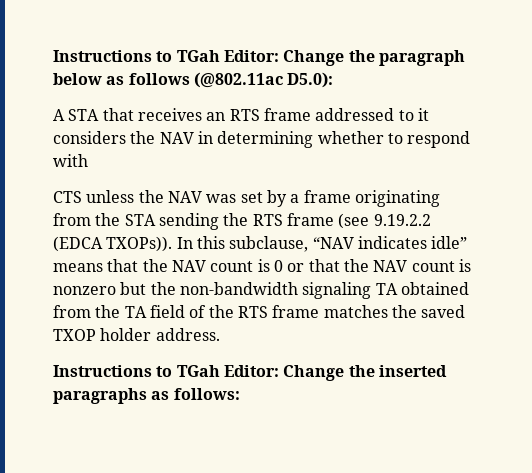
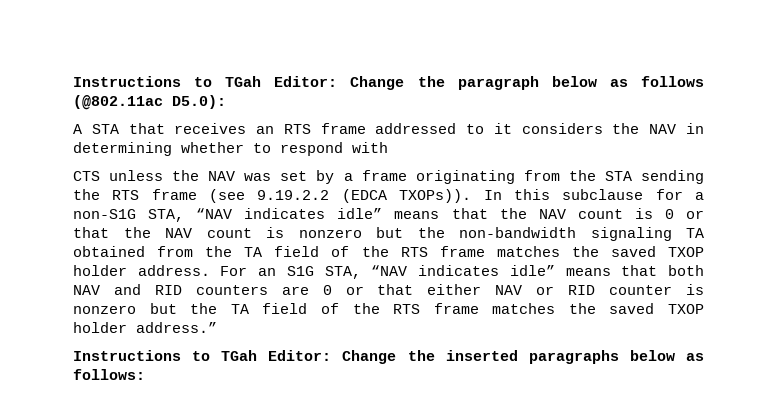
[229,236,309,252] subclause, -> [562,189,705,200] [73,209,185,222] subclause for a non-S1G STA,
(220, 334) none -> [220,265,705,279] [73,284,704,295] [73,303,704,314] [73,322,217,333] For an S1G STA, “NAV indicates idle” means that both NAV and RID counters are 0 or that either NAV or RID counter is nonzero but the TA field of the RTS frame matches the saved TXOP holder address.”
(147, 396) none -> [629,350,675,361] below

